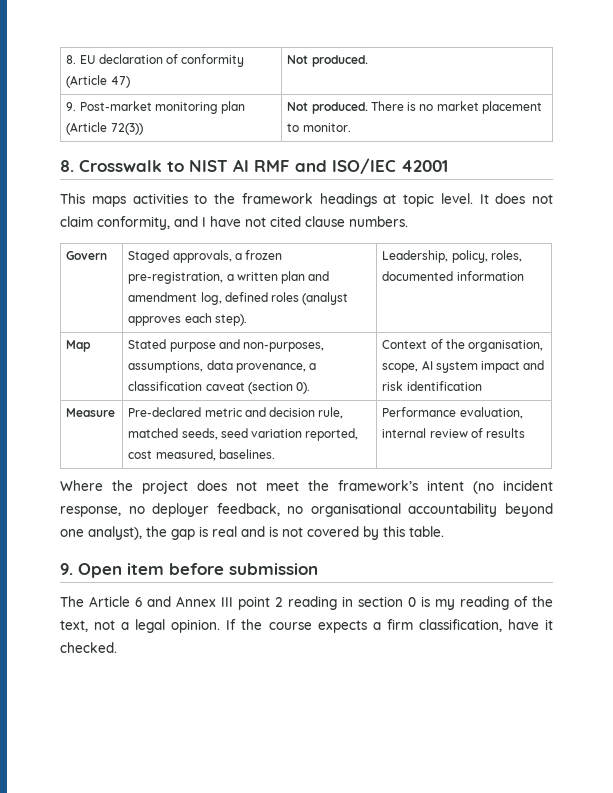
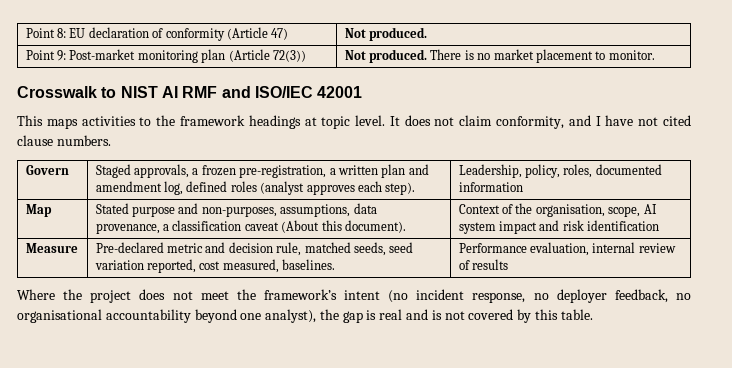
[66,55,77,64] 8. -> [25,28,67,38] Point 8:
[66,102,77,111] 9. -> [25,50,67,61] Point 9:
[60,160,74,172] 8. -> (655, 55) none
[247,382,311,394] (section 0). -> [281,220,406,233] (About this document).
[60,563,318,578] [60,596,553,610] [60,619,553,633] [60,642,117,653] // 9. Open item before submission // The Article 6 and Annex III point 2 reading in section 0 is my reading of the text, not a legal opinion. If the course expects a firm classification, have it checked. -> (593, 314) none

